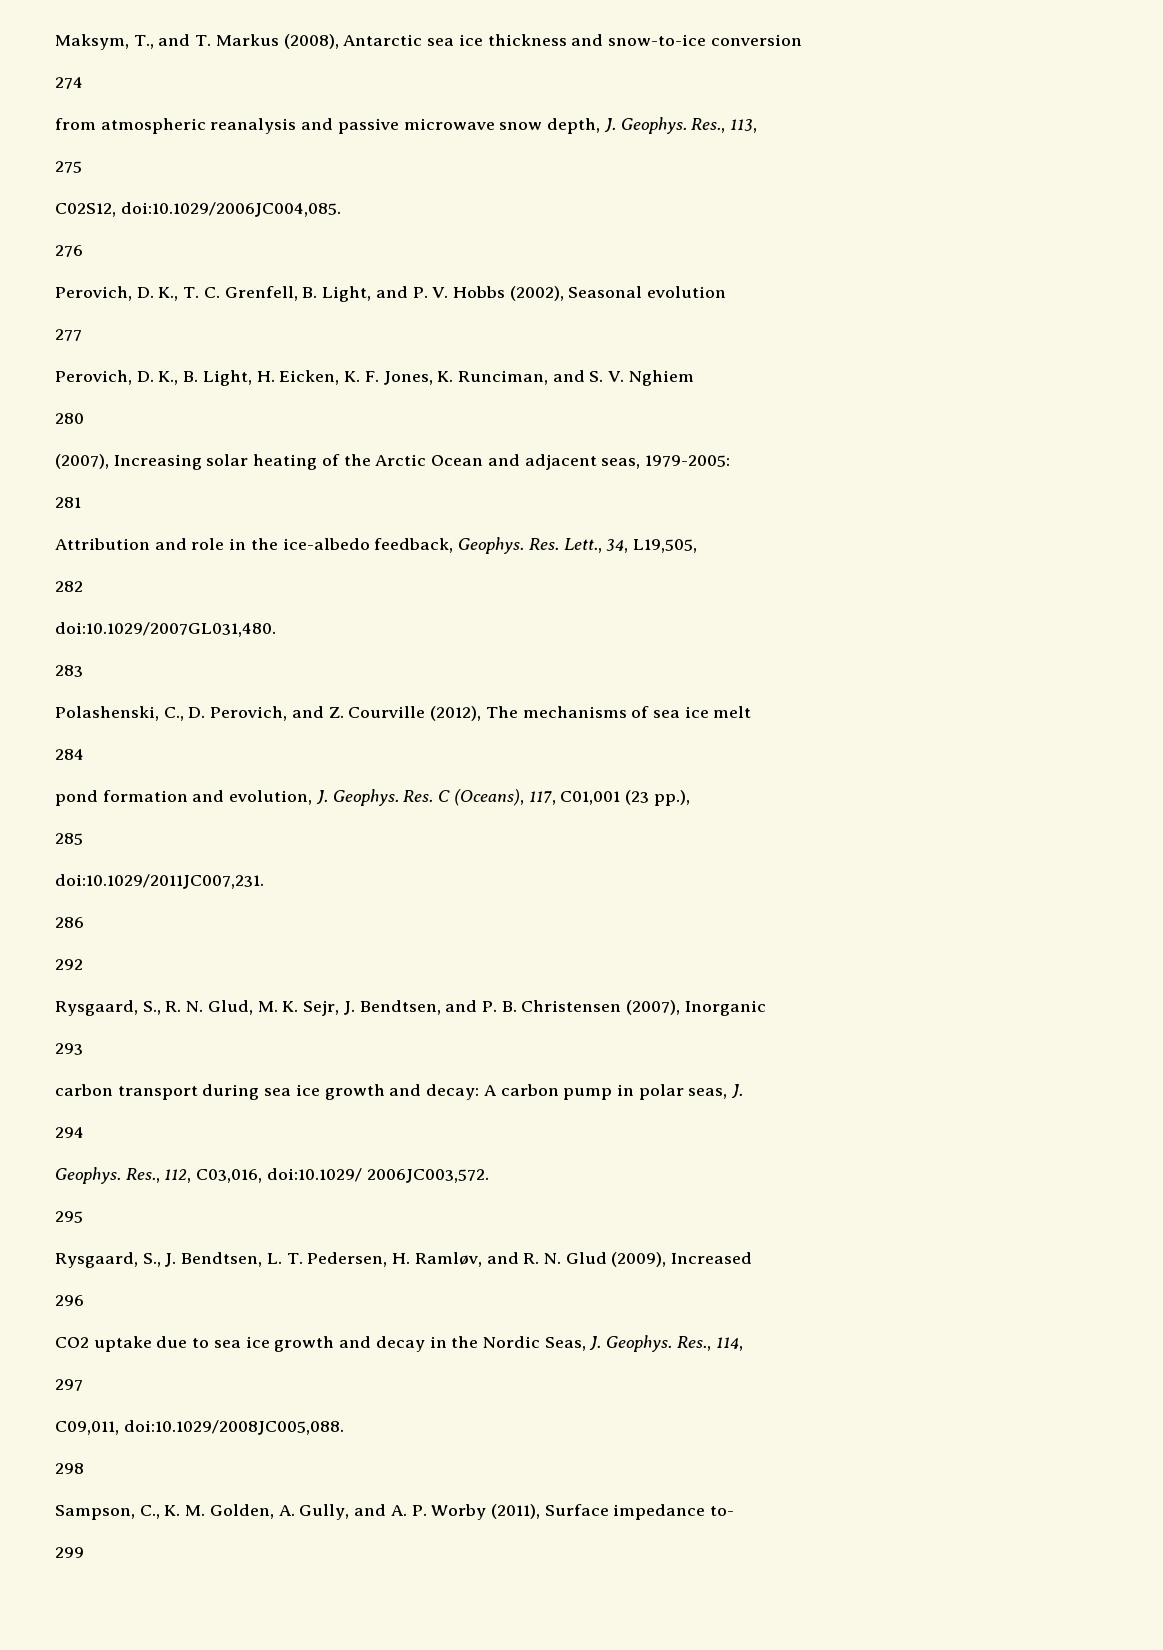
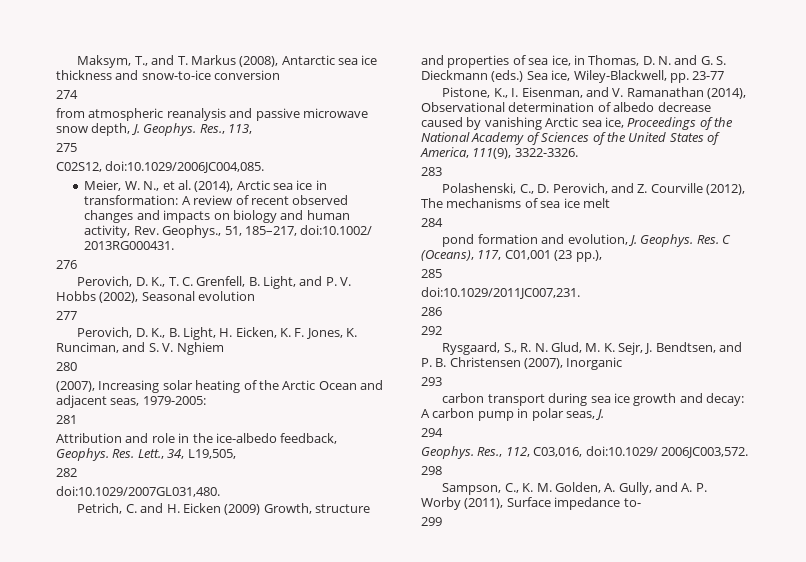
(341, 209) none -> [84,180,327,192] [84,195,349,205] [84,210,350,223] [84,225,373,238] [84,241,175,250] // Meier, W. N., et al. (2014), Arctic sea ice in transformation: A review of recent observed changes and impacts on biology and human activity, Rev. Geophys., 51, 185–217, doi:10.1002/ 2013RG000431.
(276, 629) none -> [77,503,371,515] [421,55,727,68] [421,70,725,83] [442,87,747,99] [421,102,711,112] [421,117,733,130] [421,132,720,145] [420,147,578,159] // Petrich, C. and H. Eicken (2009) Growth, structure and properties of sea ice, in Thomas, D. N. and G. S. Dieckmann (eds.) Sea ice, Wiley-Blackwell, pp. 23-77 // Pistone, K., I. Eisenman, and V. Ramanathan (2014), Observational determination of albedo decrease caused by vanishing Arctic sea ice, Proceedings of the National Academy of Sciences of the United States of America, 111(9), 3322-3326.
[55,1211,83,1223] [55,1252,753,1268] [55,1295,84,1306] [55,1335,743,1352] [55,1379,83,1391] [55,1420,344,1435] // 295 // Rysgaard, S., J. Bendtsen, L. T. Pedersen, H. Ramløv, and R. N. Glud (2009), Increased // 296 // CO2 uptake due to sea ice growth and decay in the Nordic Seas, J. Geophys. Res., 114, // 297 // C09,011, doi:10.1029/2008JC005,088. -> (748, 452) none

